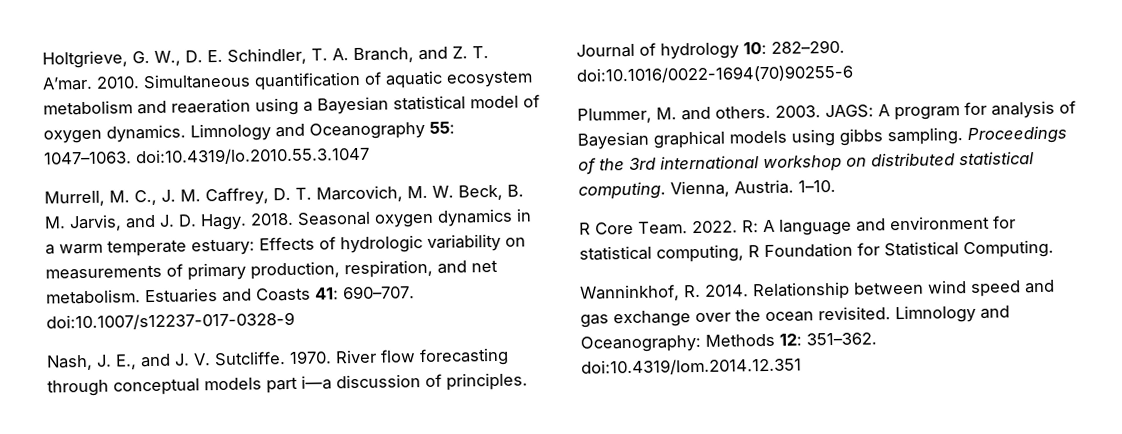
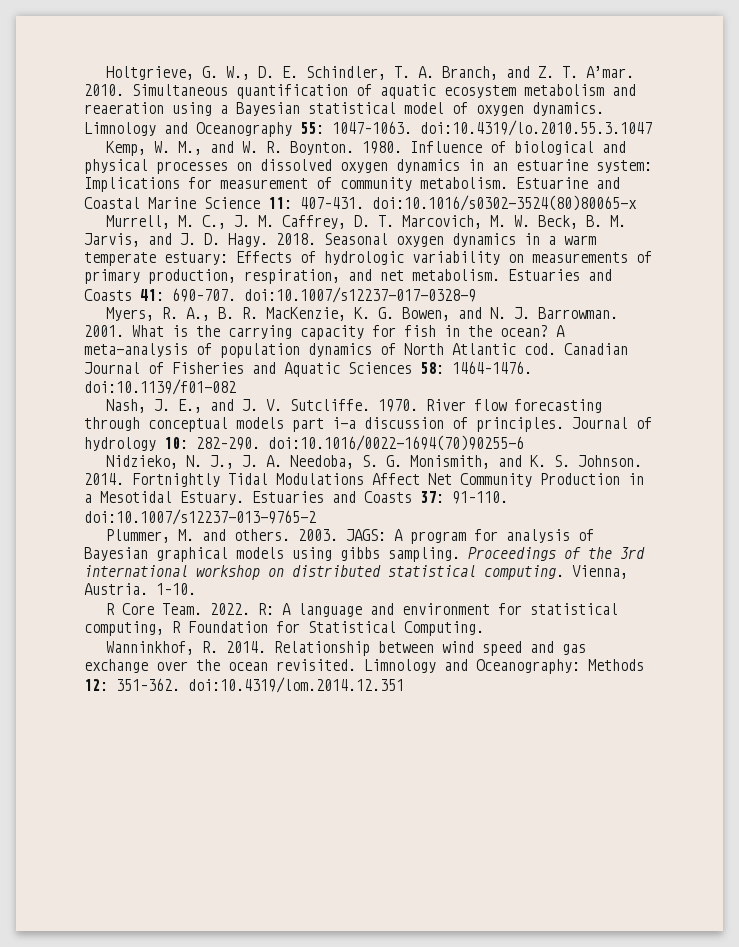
(370, 156) none -> [105,141,626,156] [84,159,652,174] [84,177,620,192] [84,195,637,211] // Kemp, W. M., and W. R. Boynton. 1980. Influence of biological and physical processes on dissolved oxygen dynamics in an estuarine system: Implications for measurement of community metabolism. Estuarine and Coastal Marine Science 11: 407–431. doi:10.1016/s0302-3524(80)80065-x
(295, 321) none -> [105,307,618,321] [84,325,565,340] [84,343,628,358] [84,361,532,377] [84,379,236,395] // Myers, R. A., B. R. MacKenzie, K. G. Bowen, and N. J. Barrowman. 2001. What is the carrying capacity for fish in the ocean? A meta-analysis of population dynamics of North Atlantic cod. Canadian Journal of Fisheries and Aquatic Sciences 58: 1464–1476. doi:10.1139/f01-082
(854, 74) none -> [105,455,642,469] [84,473,644,487] [84,491,508,505] [84,509,316,525] // Nidzieko, N. J., J. A. Needoba, S. G. Monismith, and K. S. Johnson. 2014. Fortnightly Tidal Modulations Affect Net Community Production in a Mesotidal Estuary. Estuaries and Coasts 37: 91–110. doi:10.1007/s12237-013-9765-2

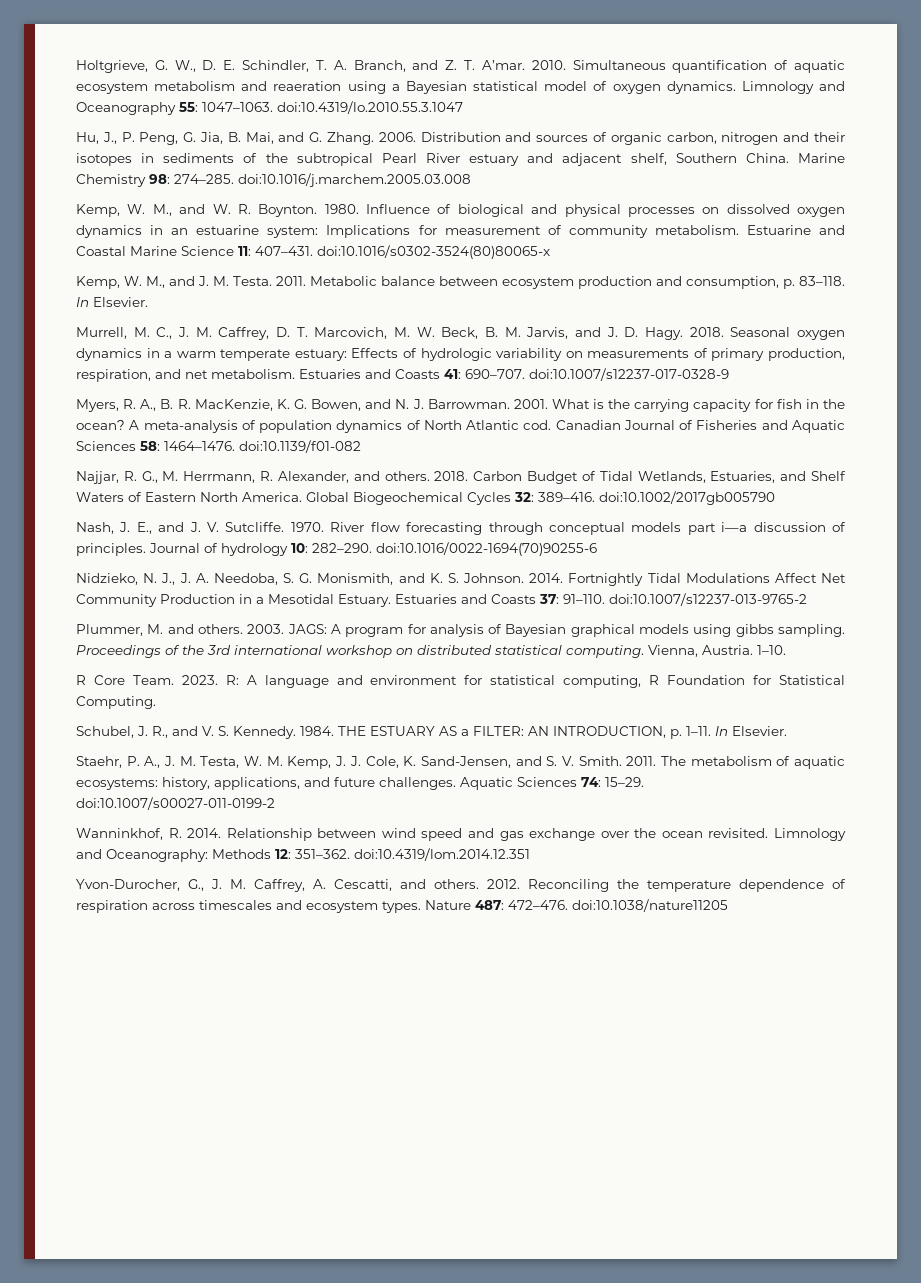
(652, 128) none -> [76,132,845,145] [76,153,845,166] [76,173,471,187] // Hu, J., P. Peng, G. Jia, B. Mai, and G. Zhang. 2006. Distribution and sources of organic carbon, nitrogen and their isotopes in sediments of the subtropical Pearl River estuary and adjacent shelf, Southern China. Marine Chemistry 98: 274–285. doi:10.1016/j.marchem.2005.03.008
(637, 203) none -> [76,276,845,289] [76,297,148,307] // Kemp, W. M., and J. M. Testa. 2011. Metabolic balance between ecosystem production and consumption, p. 83–118. In Elsevier.
(236, 387) none -> [76,471,847,484] [76,491,775,505] // Najjar, R. G., M. Herrmann, R. Alexander, and others. 2018. Carbon Budget of Tidal Wetlands, Estuaries, and Shelf Waters of Eastern North America. Global Biogeochemical Cycles 32: 389–416. doi:10.1002/2017gb005790
[209,603,250,615] 2022. -> [181,675,218,685] 2023.
(484, 628) none -> [76,726,787,739] [76,756,845,769] [76,777,644,790] [76,797,275,810] // Schubel, J. R., and V. S. Kennedy. 1984. THE ESTUARY AS a FILTER: AN INTRODUCTION, p. 1–11. In Elsevier. // Staehr, P. A., J. M. Testa, W. M. Kemp, J. J. Cole, K. Sand-Jensen, and S. V. Smith. 2011. The metabolism of aquatic ecosystems: history, applications, and future challenges. Aquatic Sciences 74: 15–29. doi:10.1007/s00027-011-0199-2
(404, 685) none -> [76,879,846,892] [76,899,728,913] // Yvon-Durocher, G., J. M. Caffrey, A. Cescatti, and others. 2012. Reconciling the temperature dependence of respiration across timescales and ecosystem types. Nature 487: 472–476. doi:10.1038/nature11205

